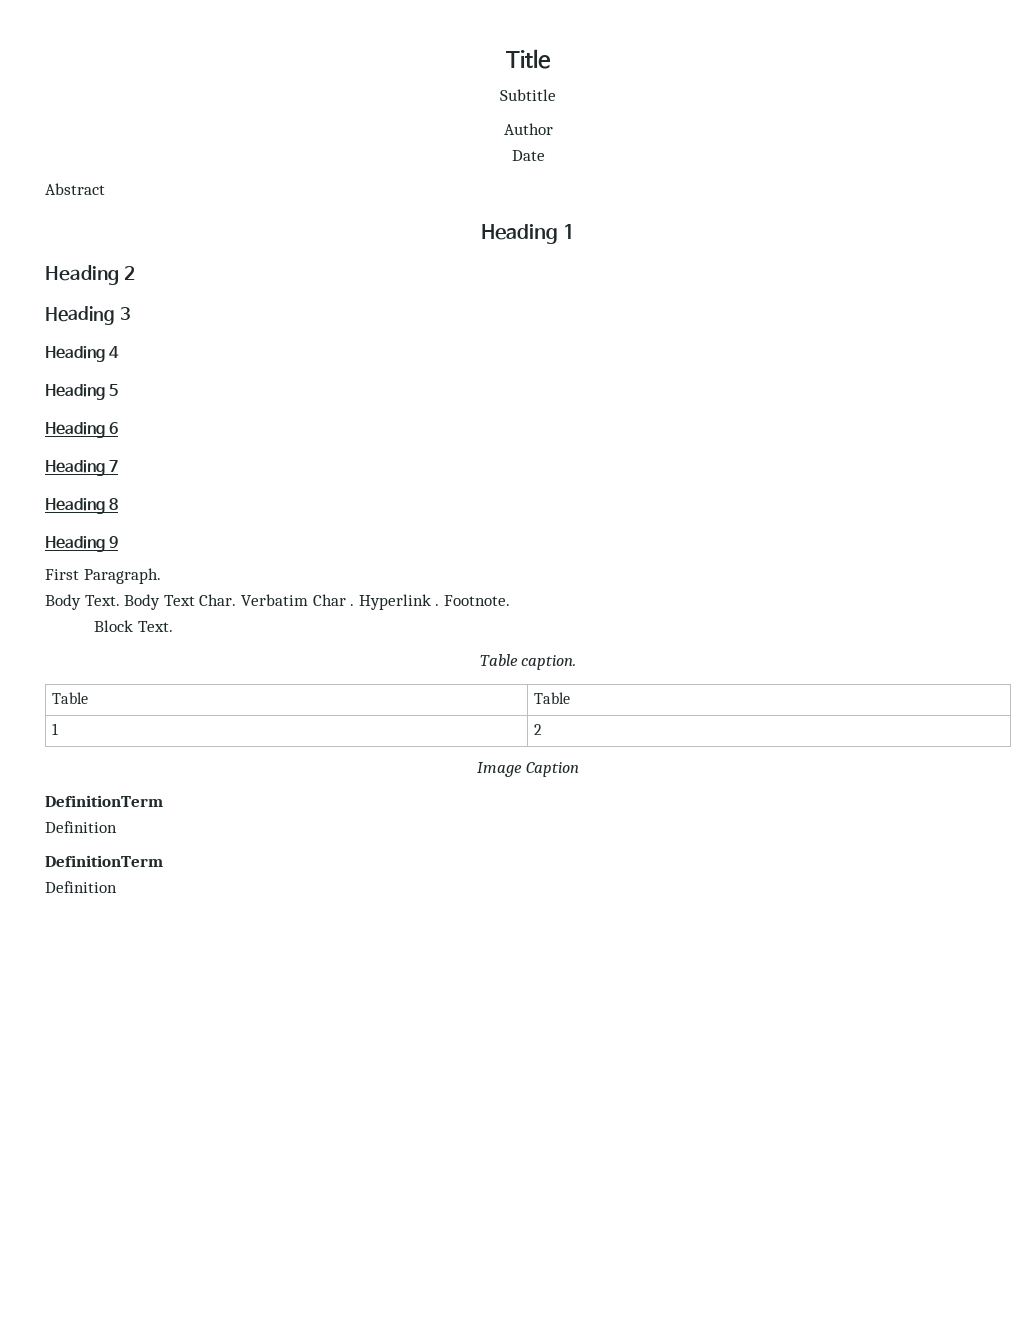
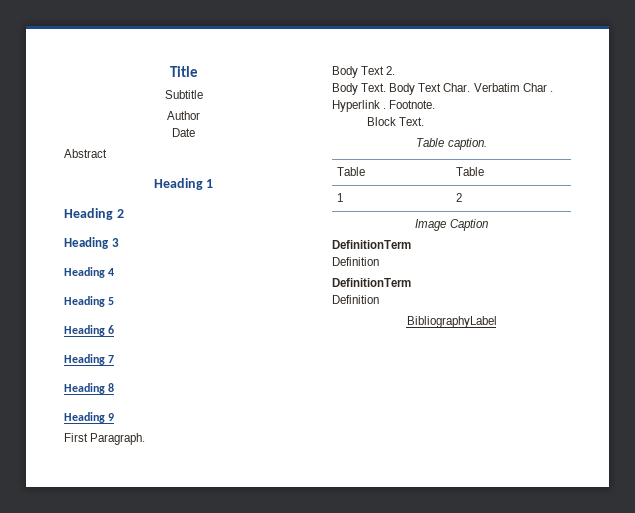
(161, 576) none -> [332,66,396,78] // Body Text 2.
(117, 887) none -> [406,316,497,328] // BibliographyLabel

